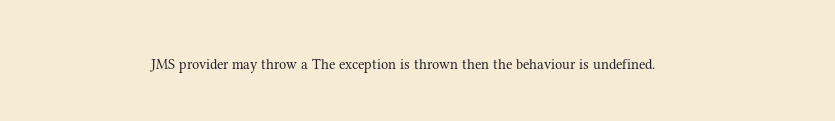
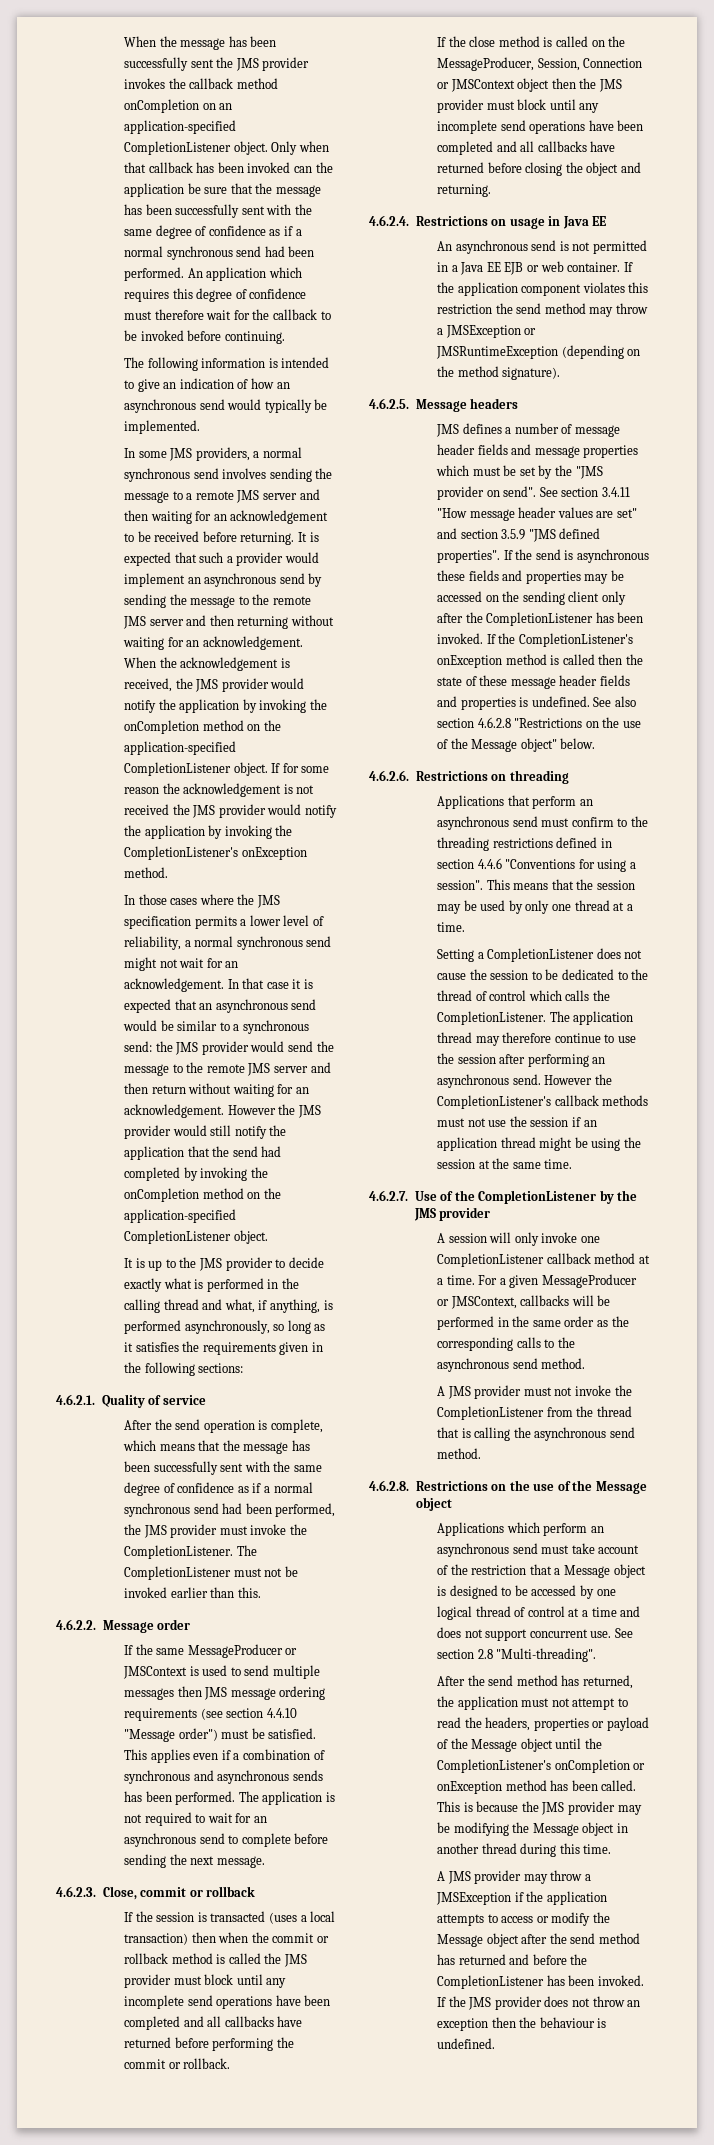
(150, 65) none -> [124,36,277,50] [124,57,310,71] [124,78,278,89] [124,99,233,113] [124,120,237,134] [124,141,329,155] [124,162,333,173] [124,183,321,197] [124,204,312,218] [124,225,302,239] [124,246,315,260] [124,267,302,281] [124,288,307,302] [124,309,331,320] [124,330,285,344] [124,357,330,371] [124,378,290,392] [124,399,328,413] [124,420,201,434] [124,447,302,461] [124,468,333,482] [124,489,320,503] [124,510,329,524] [124,531,319,545] [124,552,319,566] [124,573,323,587] [124,594,311,608] [123,615,334,629] [123,636,303,650] [124,657,290,671] [124,678,305,692] [124,699,327,713] [124,720,281,734] [124,741,237,755] [124,762,330,776] [124,783,315,797] [124,804,337,818] [124,825,293,839] [124,846,307,860] [124,867,169,878] [124,894,280,908] [124,915,324,929] [124,936,332,950] [124,957,239,971] [124,978,313,992] [124,999,317,1013] [123,1020,309,1034] [124,1041,334,1055] [124,1062,331,1076] [124,1083,309,1097] [124,1104,321,1118] [124,1125,287,1139] [124,1146,282,1160] [124,1167,268,1181] [124,1188,281,1202] [124,1209,237,1223] [124,1230,268,1244] [124,1257,324,1271] [124,1278,299,1292] [124,1299,333,1313] [124,1320,326,1334] [124,1341,323,1355] [124,1362,244,1376] [56,1394,206,1408] [124,1419,323,1433] [123,1440,310,1454] [124,1461,322,1475] [124,1482,313,1496] [124,1503,336,1517] [124,1524,307,1538] [124,1545,257,1559] [124,1566,298,1580] [124,1587,261,1598] [56,1619,191,1633] [124,1644,298,1658] [123,1665,320,1679] [124,1686,326,1700] [124,1708,297,1721] [124,1728,317,1742] [124,1749,325,1763] [124,1770,323,1784] [124,1791,335,1805] [124,1812,267,1826] [124,1833,329,1847] [124,1854,265,1868] [56,1886,256,1900] [124,1911,336,1924] [124,1932,329,1945] [124,1953,307,1967] [124,1974,287,1988] [124,1995,331,2009] [124,2016,303,2030] [124,2037,294,2051] [124,2058,231,2069] [437,36,626,47] [437,57,643,71] [437,78,622,92] [437,99,600,113] [437,120,644,134] [437,141,616,155] [437,162,641,176] [437,184,492,197] [369,215,607,229] [437,240,647,254] [437,261,633,275] [437,282,649,296] [437,303,648,317] [437,325,537,338] [436,345,641,359] [437,366,561,380] [369,398,519,412] [436,423,620,437] [437,444,639,458] [436,465,603,479] [437,486,630,500] [437,507,637,521] [437,528,601,542] [437,549,649,563] [437,570,624,584] [437,591,626,605] [437,612,644,626] [437,633,633,647] [437,654,643,668] [437,675,630,689] [437,696,636,710] [437,717,641,728] [437,738,596,752] [369,770,569,784] [437,795,593,809] [437,816,648,830] [437,837,612,851] [437,858,636,872] [437,879,635,890] [437,900,633,914] [437,922,466,932] [437,948,643,962] [437,969,649,980] [437,990,610,1001] [437,1011,634,1025] [437,1032,636,1046] [437,1053,606,1067] [437,1074,612,1088] [437,1095,649,1109] [437,1116,597,1127] [437,1137,641,1151] [437,1158,573,1169] [369,1190,638,1204] [413,1207,491,1221] [437,1232,600,1246] [437,1253,650,1267] [437,1274,637,1288] [437,1295,611,1309] [437,1316,629,1330] [437,1337,575,1351] [437,1358,586,1372] [437,1385,632,1399] [437,1406,632,1420] [437,1427,635,1441] [437,1448,482,1459] [369,1480,647,1494] [415,1497,452,1511] [437,1522,604,1536] [437,1543,640,1557] [437,1564,646,1578] [437,1585,616,1599] [437,1606,641,1620] [437,1627,633,1641] [437,1648,597,1662] [437,1675,633,1689] [437,1696,628,1710] [437,1717,649,1731] [437,1738,602,1752] [437,1759,646,1773] [437,1780,637,1794] [437,1801,642,1815] [437,1822,628,1836] [437,1843,612,1857] [437,1871,446,1881] When the message has been successfully sent the JMS provider invokes the callback method onCompletion on an application-specified CompletionListener object. Only when that callback has been invoked can the application be sure that the message has been successfully sent with the same degree of confidence as if a normal synchronous send had been performed. An application which requires this degree of confidence must therefore wait for the callback to be invoked before continuing. // The following information is intended to give an indication of how an asynchronous send would typically be implemented. // In some JMS providers, a normal synchronous send involves sending the message to a remote JMS server and then waiting for an acknowledgement to be received before returning. It is expected that such a provider would implement an asynchronous send by sending the message to the remote JMS server and then returning without waiting for an acknowledgement. When the acknowledgement is received, the JMS provider would notify the application by invoking the onCompletion method on the application-specified CompletionListener object. If for some reason the acknowledgement is not received the JMS provider would notify the application by invoking the CompletionListener's onException method. // In those cases where the JMS specification permits a lower level of reliability, a normal synchronous send might not wait for an acknowledgement. In that case it is expected that an asynchronous send would be similar to a synchronous send: the JMS provider would send the message to the remote JMS server and then return without waiting for an acknowledgement. However the JMS provider would still notify the application that the send had completed by invoking the onCompletion method on the application-specified CompletionListener object. // It is up to the JMS provider to decide exactly what is performed in the calling thread and what, if anything, is performed asynchronously, so long as it satisfies the requirements given in the following sections: // 4.6.2.1. Quality of service // After the send operation is complete, which means that the message has been successfully sent with the same degree of confidence as if a normal synchronous send had been performed, the JMS provider must invoke the CompletionListener. The CompletionListener must not be invoked earlier than this. // 4.6.2.2. Message order // If the same MessageProducer or JMSContext is used to send multiple messages then JMS message ordering requirements (see section 4.4.10 "Message order") must be satisfied. This applies even if a combination of synchronous and asynchronous sends has been performed. The application is not required to wait for an asynchronous send to complete before sending the next message. // 4.6.2.3. Close, commit or rollback // If the session is transacted (uses a local transaction) then when the commit or rollback method is called the JMS provider must block until any incomplete send operations have been completed and all callbacks have returned before performing the commit or rollback. // If the close method is called on the MessageProducer, Session, Connection or JMSContext object then the JMS provider must block until any incomplete send operations have been completed and all callbacks have returned before closing the object and returning. // 4.6.2.4. Restrictions on usage in Java EE // An asynchronous send is not permitted in a Java EE EJB or web container. If the application component violates this restriction the send method may throw a JMSException or JMSRuntimeException (depending on the method signature). // 4.6.2.5. Message headers // JMS defines a number of message header fields and message properties which must be set by the "JMS provider on send". See section 3.4.11 "How message header values are set" and section 3.5.9 "JMS defined properties". If the send is asynchronous these fields and properties may be accessed on the sending client only after the CompletionListener has been invoked. If the CompletionListener's onException method is called then the state of these message header fields and properties is undefined. See also section 4.6.2.8 "Restrictions on the use of the Message object" below. // 4.6.2.6. Restrictions on threading // Applications that perform an asynchronous send must confirm to the threading restrictions defined in section 4.4.6 "Conventions for using a session". This means that the session may be used by only one thread at a time. // Setting a CompletionListener does not cause the session to be dedicated to the thread of control which calls the CompletionListener. The application thread may therefore continue to use the session after performing an asynchronous send. However the CompletionListener's callback methods must not use the session if an application thread might be using the session at the same time. // 4.6.2.7. Use of the CompletionListener by the JMS provider // A session will only invoke one CompletionListener callback method at a time. For a given MessageProducer or JMSContext, callbacks will be performed in the same order as the corresponding calls to the asynchronous send method. // A JMS provider must not invoke the CompletionListener from the thread that is calling the asynchronous send method. // 4.6.2.8. Restrictions on the use of the Message object // Applications which perform an asynchronous send must take account of the restriction that a Message object is designed to be accessed by one logical thread of control at a time and does not support concurrent use. See section 2.8 "Multi-threading". // After the send method has returned, the application must not attempt to read the headers, properties or payload of the Message object until the CompletionListener's onCompletion or onException method has been called. This is because the JMS provider may be modifying the Message object in another thread during this time. // A
[312,58,459,73] The exception is thrown -> [436,1891,607,1905] [437,1912,610,1926] [437,1933,640,1947] [437,1954,588,1965] [437,1975,644,1989] [437,1996,641,2010] [437,2018,489,2031] JMSException if the application attempts to access or modify the Message object after the send method has returned and before the CompletionListener has been invoked. If the JMS provider does not throw an exception

